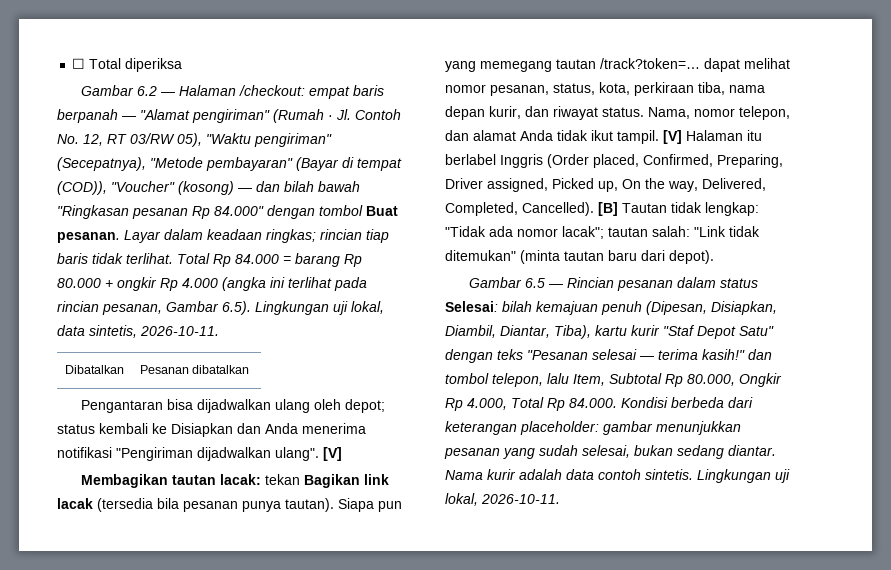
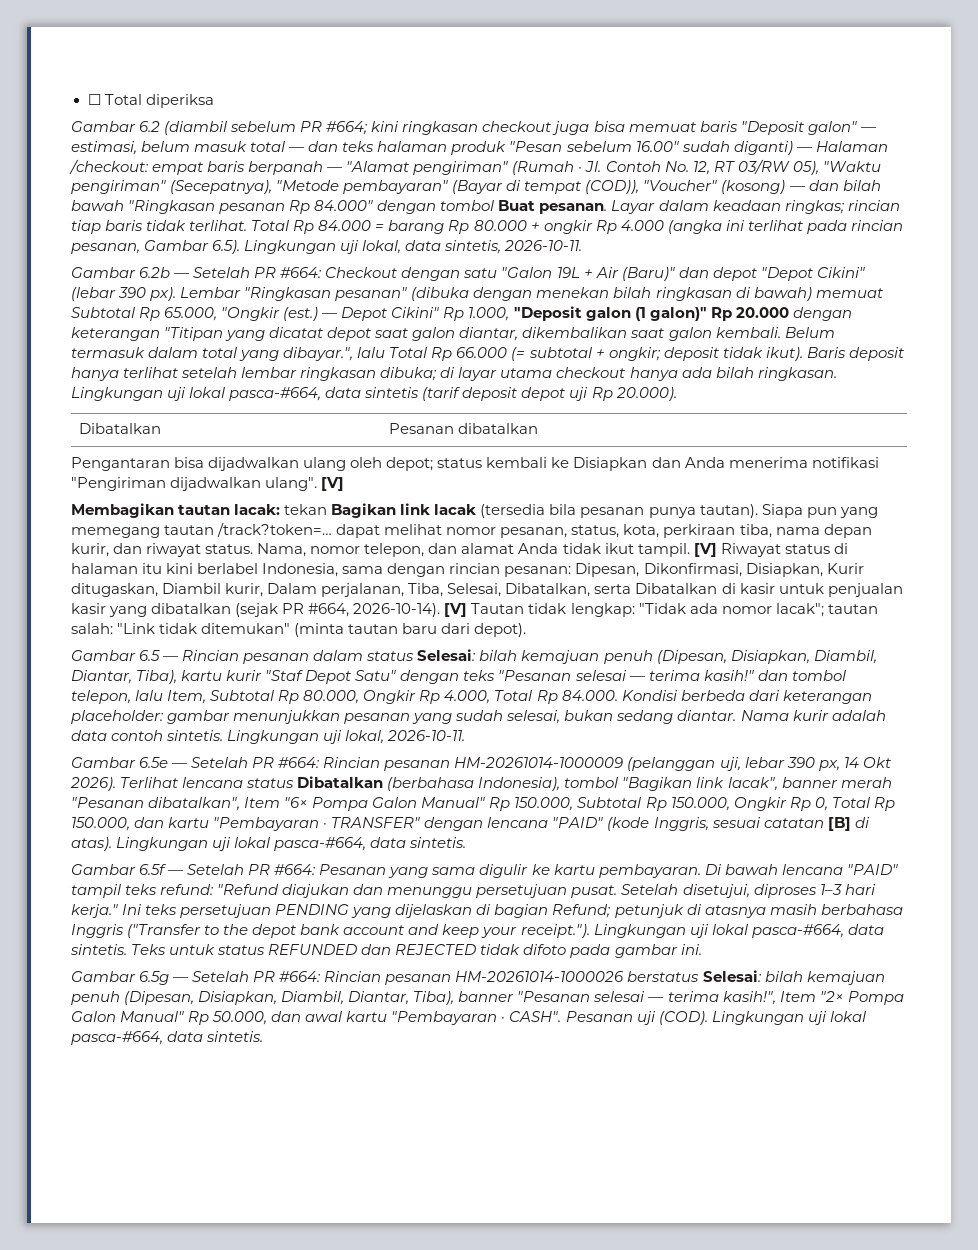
(158, 91) none -> [164,121,877,135] [71,141,793,155] (diambil sebelum PR #664; kini ringkasan checkout juga bisa memuat baris "Deposit galon" — estimasi, belum masuk total — dan teks halaman produk "Pesan sebelum 16.00" sudah diganti)
(219, 331) none -> [71,267,865,281] [71,287,883,301] [71,306,852,321] [71,327,835,341] [71,347,904,361] [71,367,837,381] [71,387,677,401] // Gambar 6.2b — Setelah PR #664: Checkout dengan satu "Galon 19L + Air (Baru)" dan depot "Depot Cikini" (lebar 390 px). Lembar "Ringkasan pesanan" (dibuka dengan menekan bilah ringkasan di bawah) memuat Subtotal Rp 65.000, "Ongkir (est.) — Depot Cikini" Rp 1.000, "Deposit galon (1 galon)" Rp 20.000 dengan keterangan "Titipan yang dicatat depot saat galon diantar, dikembalikan saat galon kembali. Belum termasuk dalam total yang dibayar.", lalu Total Rp 66.000 (= subtotal + ongkir; deposit tidak ikut). Baris deposit hanya terlihat setelah lembar ringkasan dibuka; di layar utama checkout hanya ada bilah ringkasan. Lingkungan uji lokal pasca-#664, data sintetis (tarif deposit depot uji Rp 20.000).
[686,130,762,141] [445,154,783,168] [445,178,766,192] [445,202,618,216] Halaman itu berlabel Inggris (Order placed, Confirmed, Preparing, Driver assigned, Picked up, On the way, Delivered, Completed, Cancelled). [B] -> [720,543,848,557] [71,563,864,577] [71,583,903,597] [71,603,468,617] Riwayat status di halaman itu kini berlabel Indonesia, sama dengan rincian pesanan: Dipesan, Dikonfirmasi, Disiapkan, Kurir ditugaskan, Diambil kurir, Dalam perjalanan, Tiba, Selesai, Dibatalkan, serta Dibatalkan di kasir untuk penjualan kasir yang dibatalkan (sejak PR #664, 2026-10-14). [V]
(560, 499) none -> [71,757,891,771] [70,776,892,791] [71,797,895,811] [71,817,870,831] [71,837,467,851] [71,864,898,878] [71,884,876,898] [71,904,903,918] [71,924,884,938] [70,944,702,958] [71,970,885,985] [71,991,904,1005] [71,1011,866,1025] [71,1031,264,1045] // Gambar 6.5e — Setelah PR #664: Rincian pesanan HM-20261014-1000009 (pelanggan uji, lebar 390 px, 14 Okt 2026). Terlihat lencana status Dibatalkan (berbahasa Indonesia), tombol "Bagikan link lacak", banner merah "Pesanan dibatalkan", Item "6× Pompa Galon Manual" Rp 150.000, Subtotal Rp 150.000, Ongkir Rp 0, Total Rp 150.000, dan kartu "Pembayaran · TRANSFER" dengan lencana "PAID" (kode Inggris, sesuai catatan [B] di atas). Lingkungan uji lokal pasca-#664, data sintetis. // Gambar 6.5f — Setelah PR #664: Pesanan yang sama digulir ke kartu pembayaran. Di bawah lencana "PAID" tampil teks refund: "Refund diajukan dan menunggu persetujuan pusat. Setelah disetujui, diproses 1–3 hari kerja." Ini teks persetujuan PENDING yang dijelaskan di bagian Refund; petunjuk di atasnya masih berbahasa Inggris ("Transfer to the depot bank account and keep your receipt."). Lingkungan uji lokal pasca-#664, data sintetis. Teks untuk status REFUNDED dan REJECTED tidak difoto pada gambar ini. // Gambar 6.5g — Setelah PR #664: Rincian pesanan HM-20261014-1000026 berstatus Selesai: bilah kemajuan penuh (Dipesan, Disiapkan, Diambil, Diantar, Tiba), banner "Pesanan selesai — terima kasih!", Item "2× Pompa Galon Manual" Rp 50.000, dan awal kartu "Pembayaran · CASH". Pesanan uji (COD). Lingkungan uji lokal pasca-#664, data sintetis.

